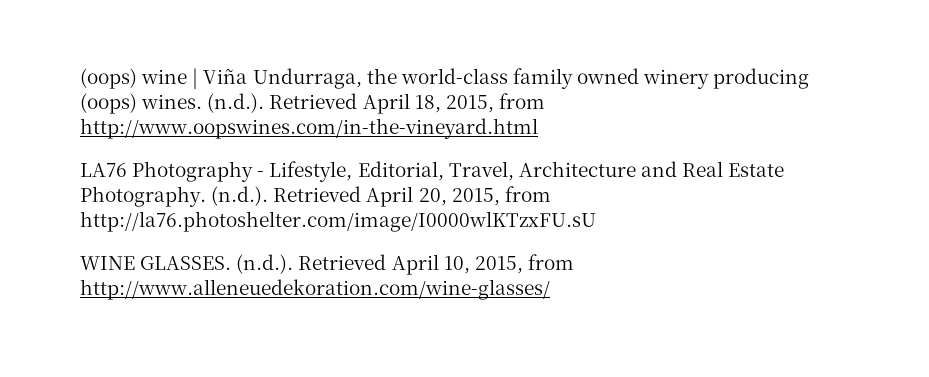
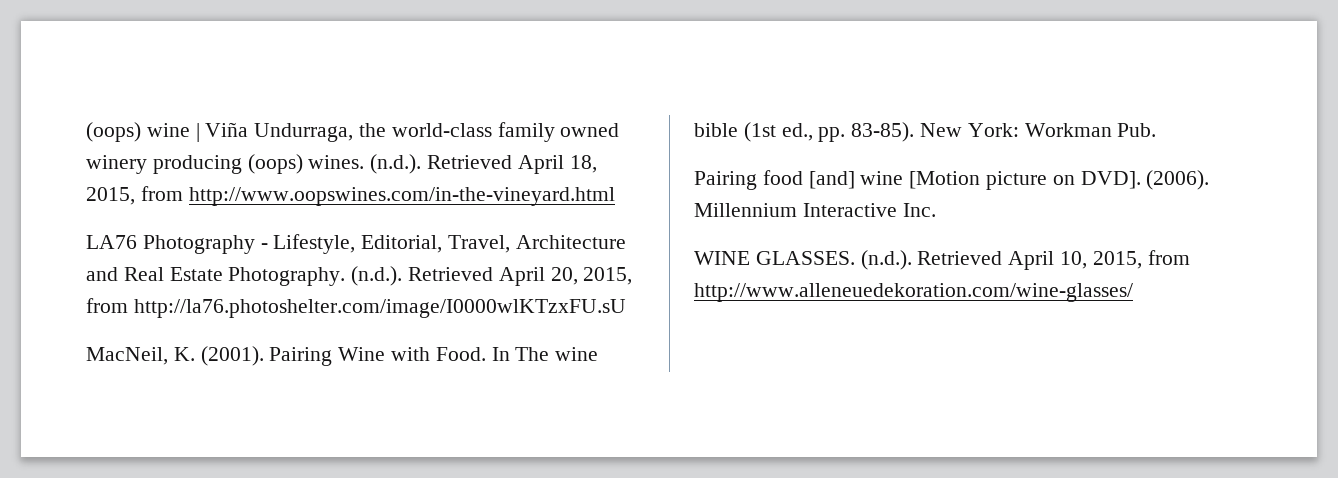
(596, 221) none -> [86,346,599,366] [694,122,1157,142] [694,170,1210,190] [694,203,936,217] // MacNeil, K. (2001). Pairing Wine with Food. In The wine bible (1st ed., pp. 83-85). New York: Workman Pub. // Pairing food [and] wine [Motion picture on DVD]. (2006). Millennium Interactive Inc.

